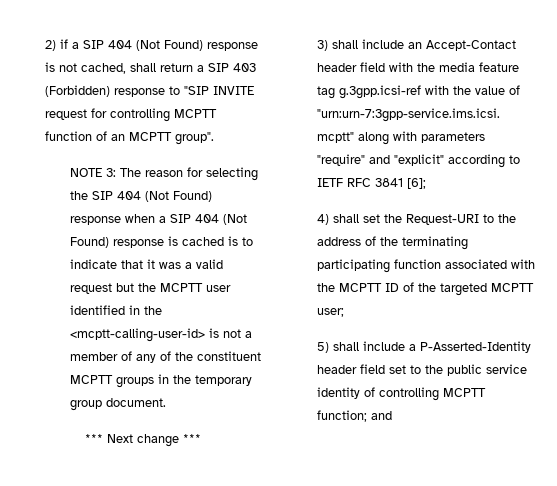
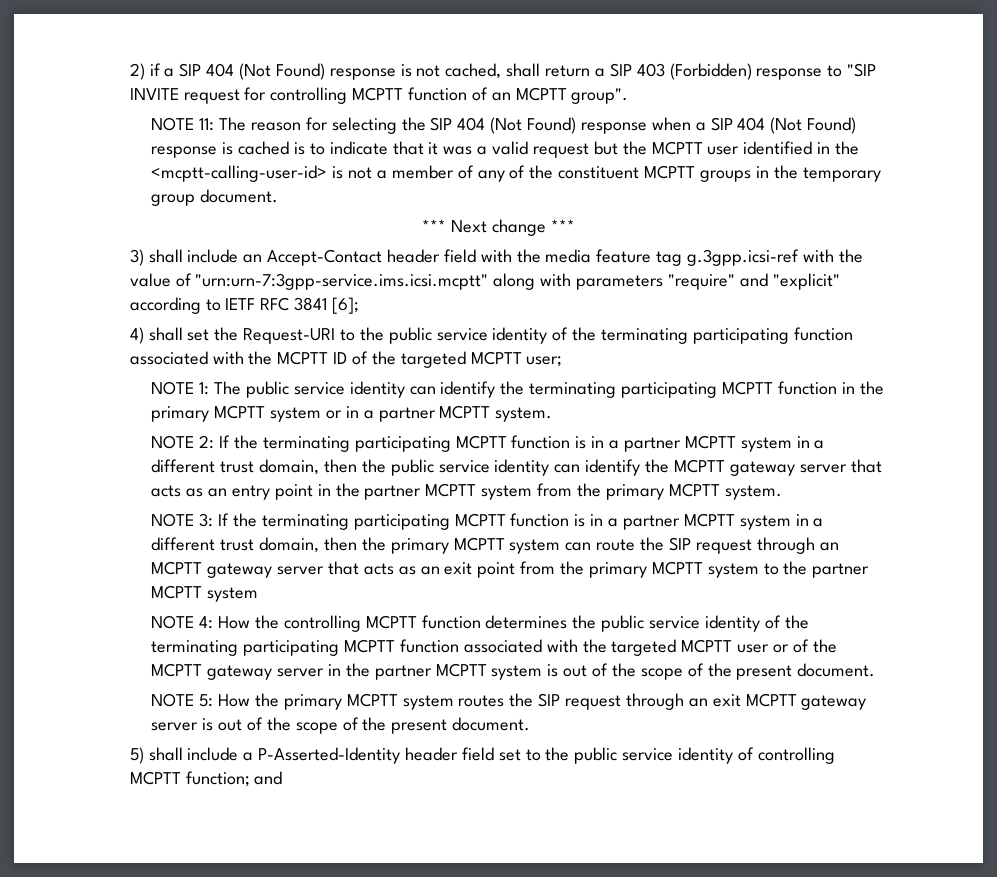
[105,168,116,177] 3: -> [199,118,215,131] 11:
[317,237,362,246] address -> [388,327,548,344] public service identity
(345, 312) none -> [151,381,884,398] [151,405,553,422] [151,435,825,452] [151,459,882,476] [151,483,782,500] [151,513,824,530] [151,537,839,554] [151,561,870,578] [151,585,259,602] [151,615,809,632] [151,639,837,656] [151,663,876,680] [151,693,867,710] [151,717,531,734] // NOTE 1: The public service identity can identify the terminating participating MCPTT function in the primary MCPTT system or in a partner MCPTT system. // NOTE 2: If the terminating participating MCPTT function is in a partner MCPTT system in a different trust domain, then the public service identity can identify the MCPTT gateway server that acts as an entry point in the partner MCPTT system from the primary MCPTT system. // NOTE 3: If the terminating participating MCPTT function is in a partner MCPTT system in a different trust domain, then the primary MCPTT system can route the SIP request through an MCPTT gateway server that acts as an exit point from the primary MCPTT system to the partner MCPTT system // NOTE 4: How the controlling MCPTT function determines the public service identity of the terminating participating MCPTT function associated with the targeted MCPTT user or of the MCPTT gateway server in the partner MCPTT system is out of the scope of the present document. // NOTE 5: How the primary MCPTT system routes the SIP request through an exit MCPTT gateway server is out of the scope of the present document.

